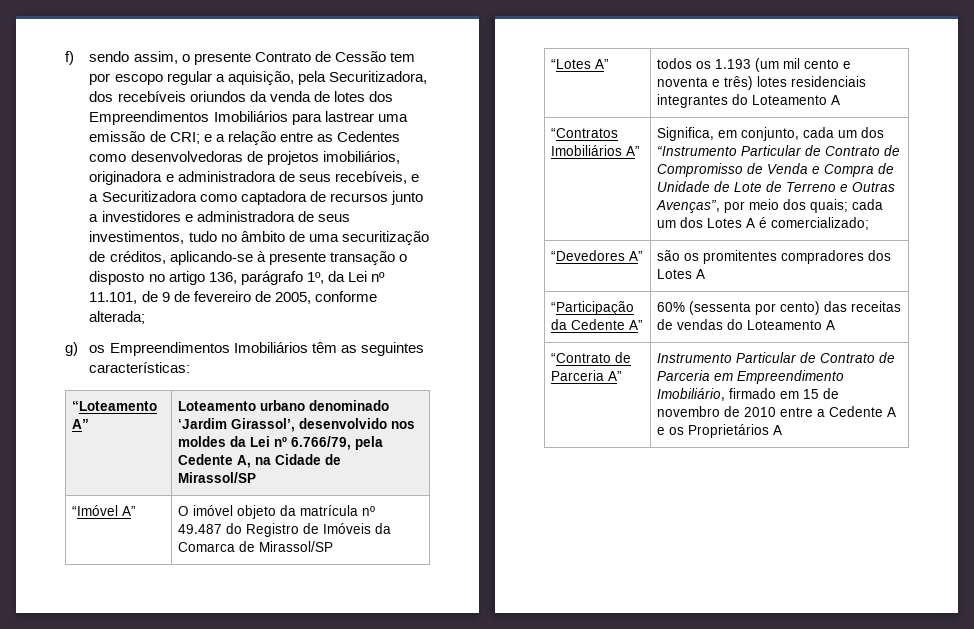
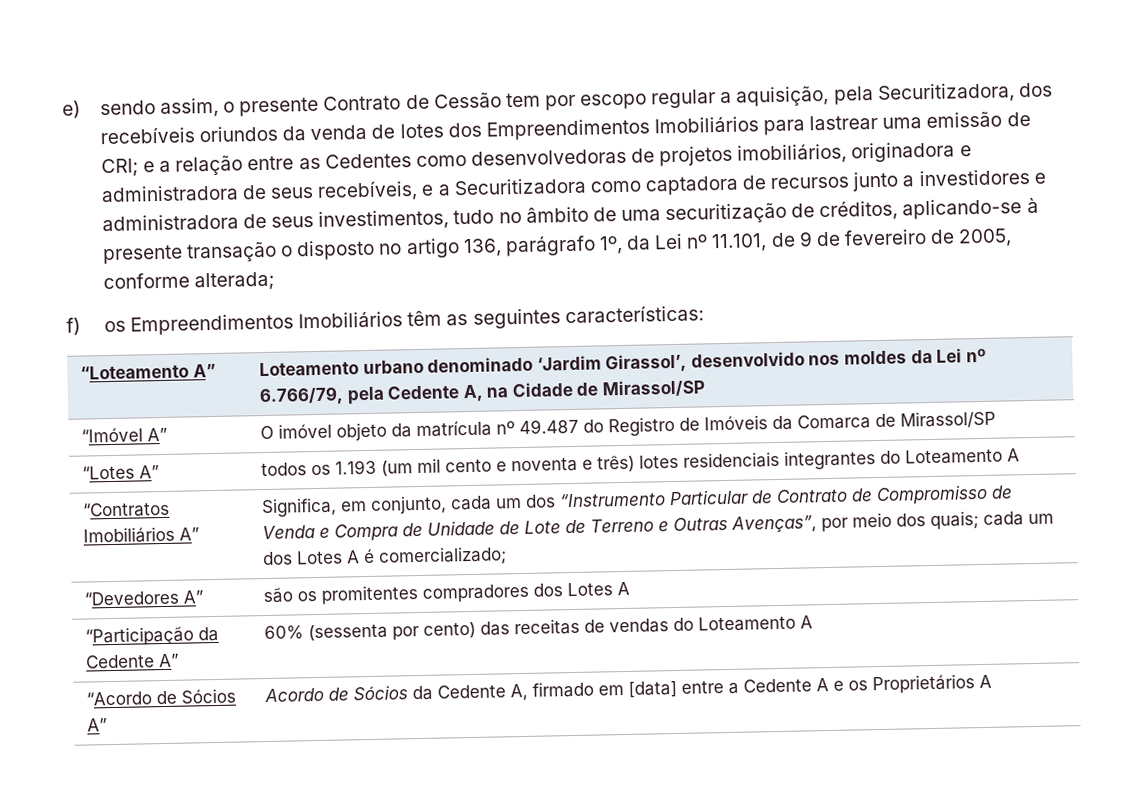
[65,51,74,65] f) -> [62,100,81,119] e)
[65,342,78,356] g) -> [66,317,81,336] f)
[551,352,632,363] [551,370,623,381] [657,352,896,363] [657,370,845,384] [657,388,840,401] [657,406,777,417] “Contrato de Parceria A” | Instrumento Particular de Contrato de Parceria em Empreendimento Imobiliário, firmado em 15 de novembro de 2010 -> [85,688,236,706] [86,718,107,732] [263,680,677,703] “Acordo de Sócios A” | Acordo de Sócios da Cedente A, firmado em [data]

